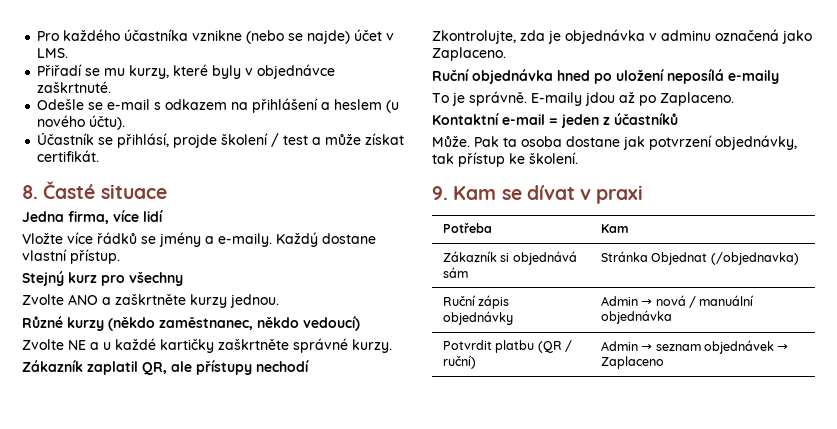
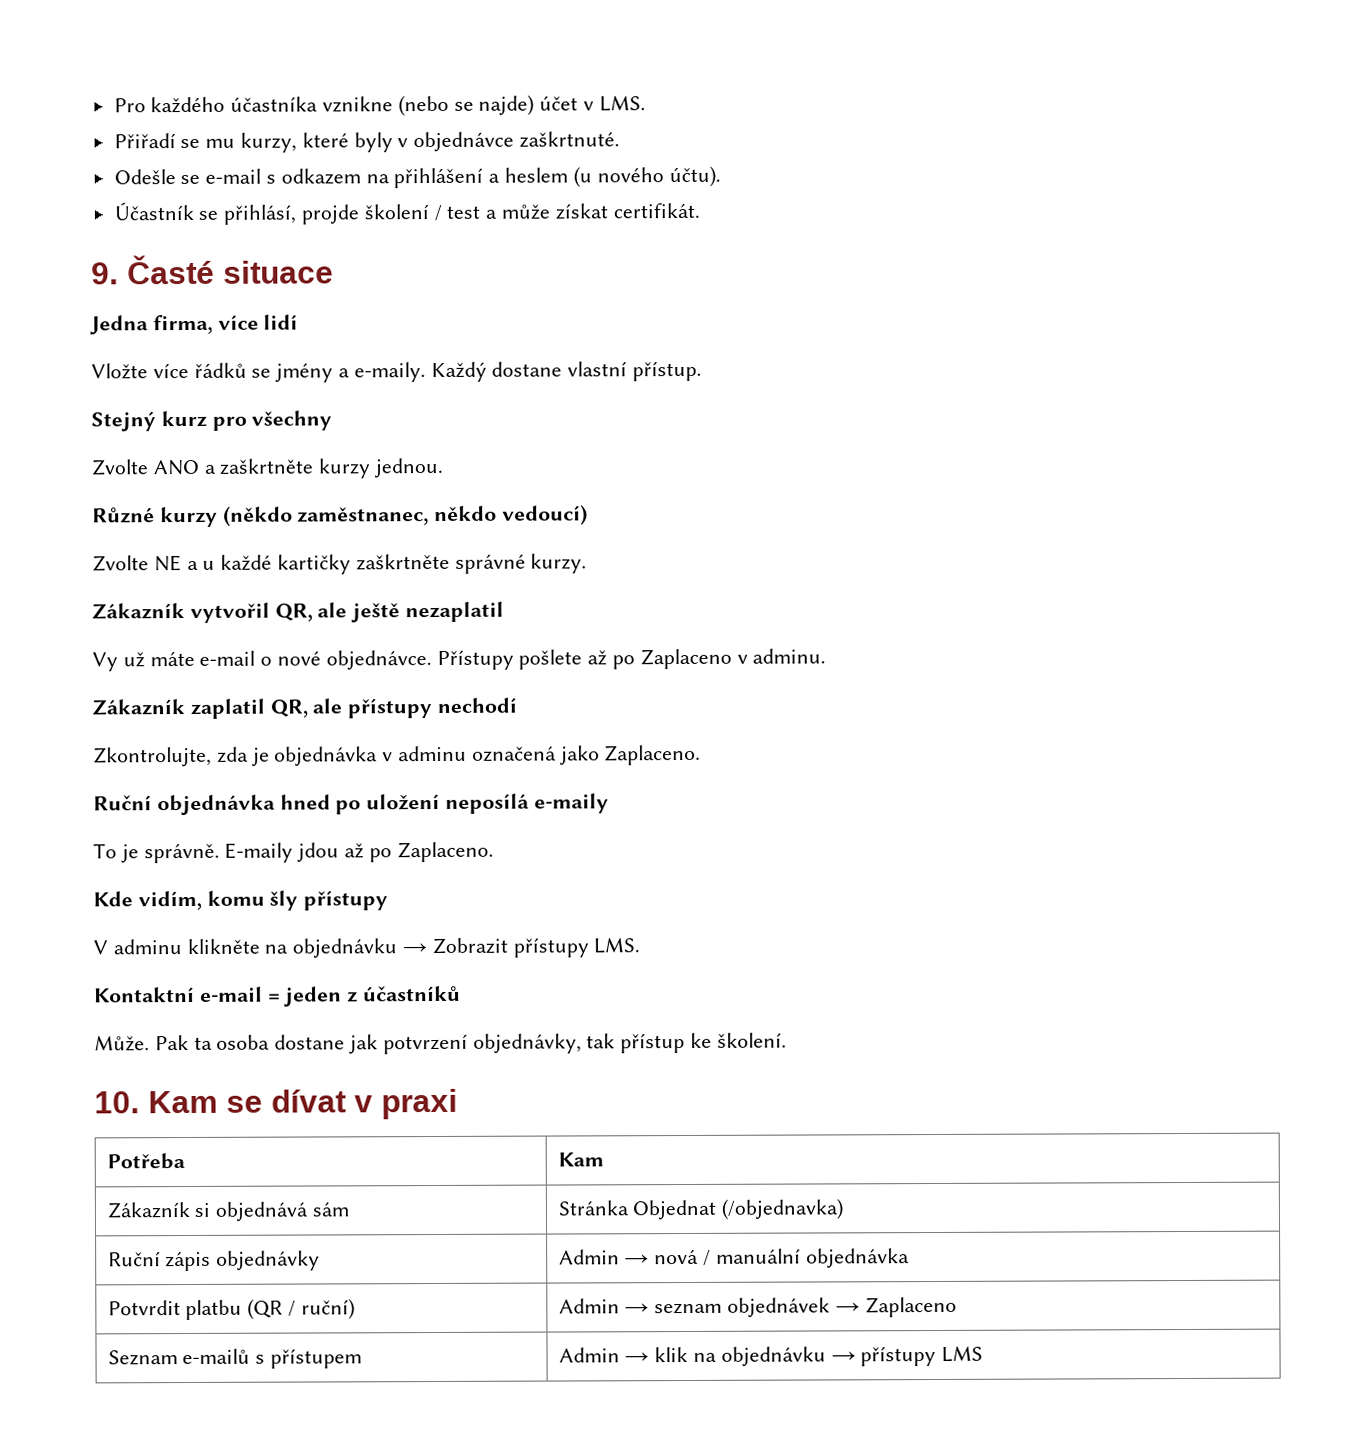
[22,185,38,199] 8. -> [91,262,119,285] 9.
(392, 346) none -> [92,601,505,623] [92,648,827,672] // Zákazník vytvořil QR, ale ještě nezaplatil // Vy už máte e-mail o nové objednávce. Přístupy pošlete až po Zaplaceno v adminu.
(734, 99) none -> [93,890,389,911] [93,937,641,959] // Kde vidím, komu šly přístupy // V adminu klikněte na objednávku → Zobrazit přístupy LMS.
[432,186,448,200] 9. -> [94,1091,140,1114] 10.
(664, 362) none -> [107,1348,362,1369] [558,1345,984,1367] // Seznam e-mailů s přístupem | Admin → klik na objednávku → přístupy LMS

